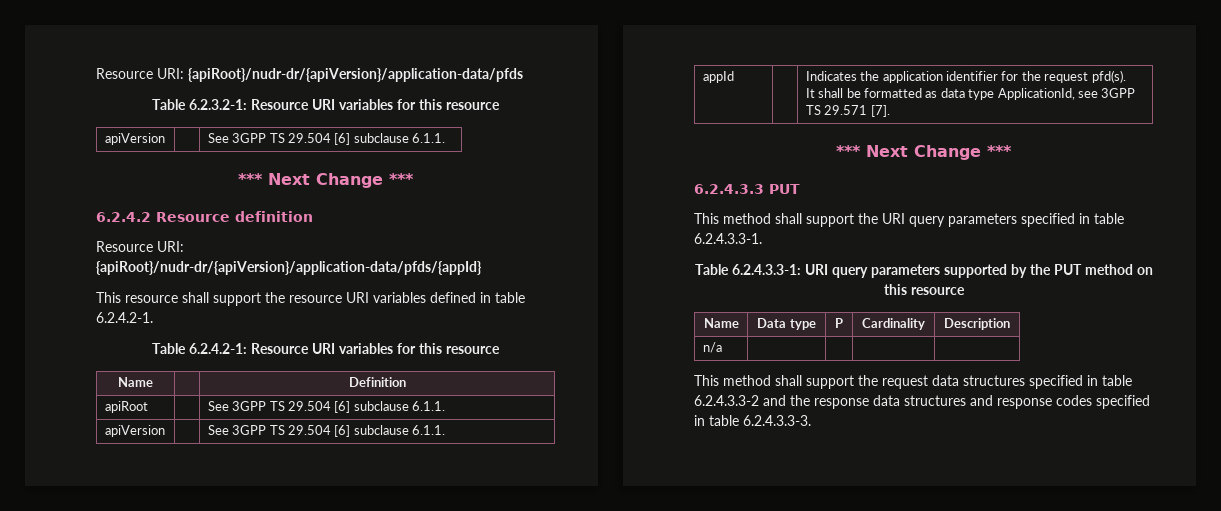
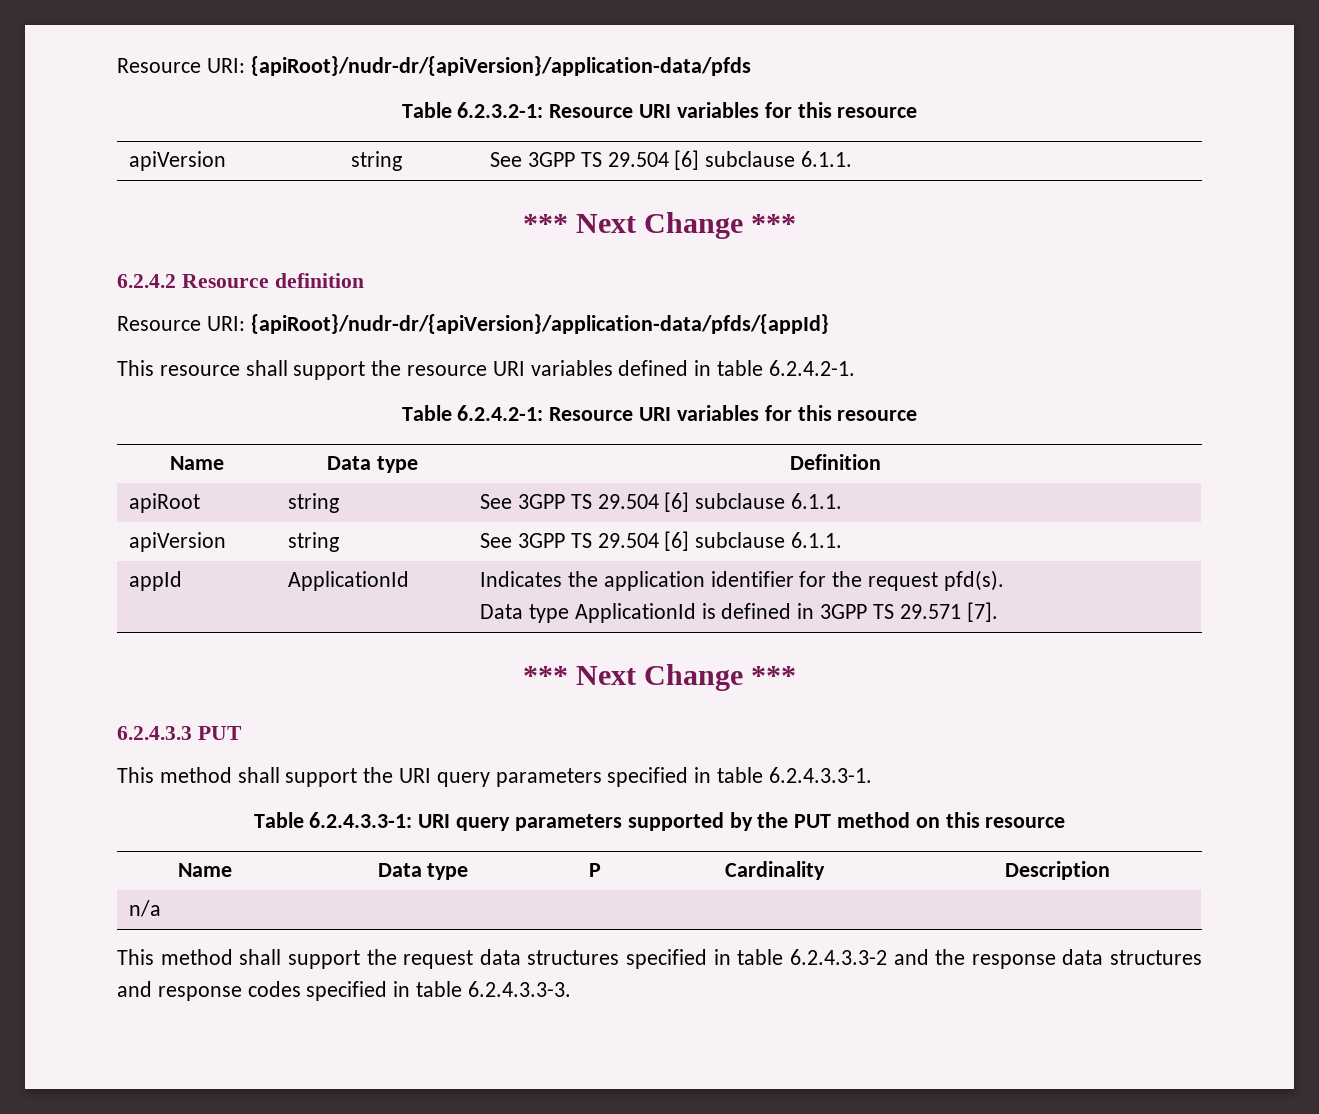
(165, 139) none -> [351,151,403,171] string
(153, 382) none -> [327,456,418,473] Data type
(148, 407) none -> [288,493,340,513] string
(165, 431) none -> [288,532,340,552] string
(734, 77) none -> [288,571,410,591] ApplicationId
[805,88,1098,100] It shall be formatted as data type ApplicationId, see -> [480,603,815,623] Data type ApplicationId is defined in

